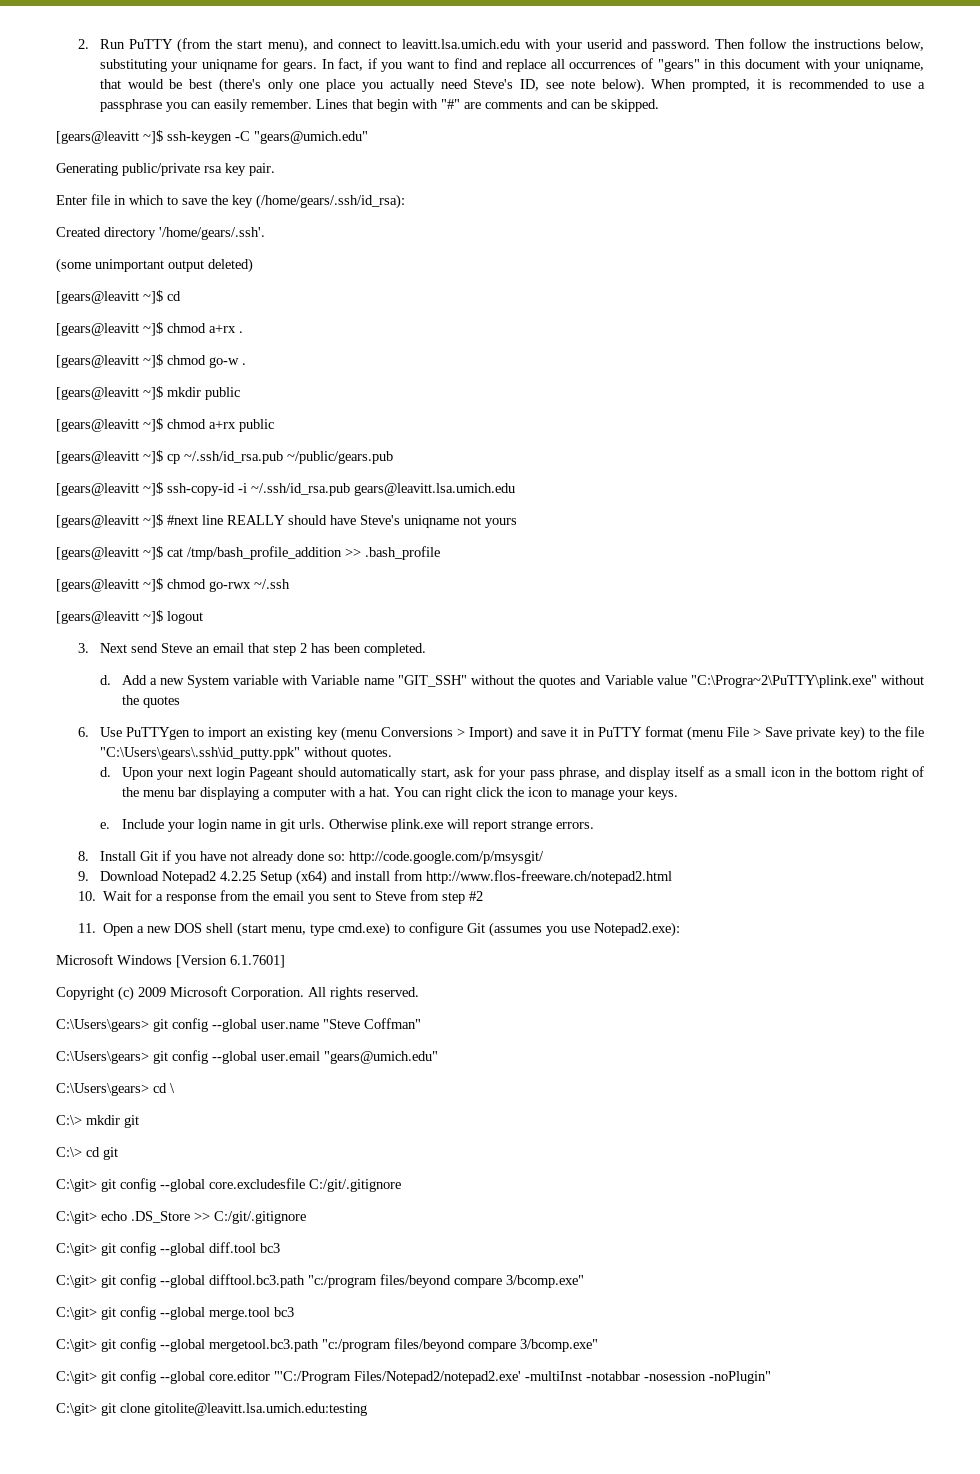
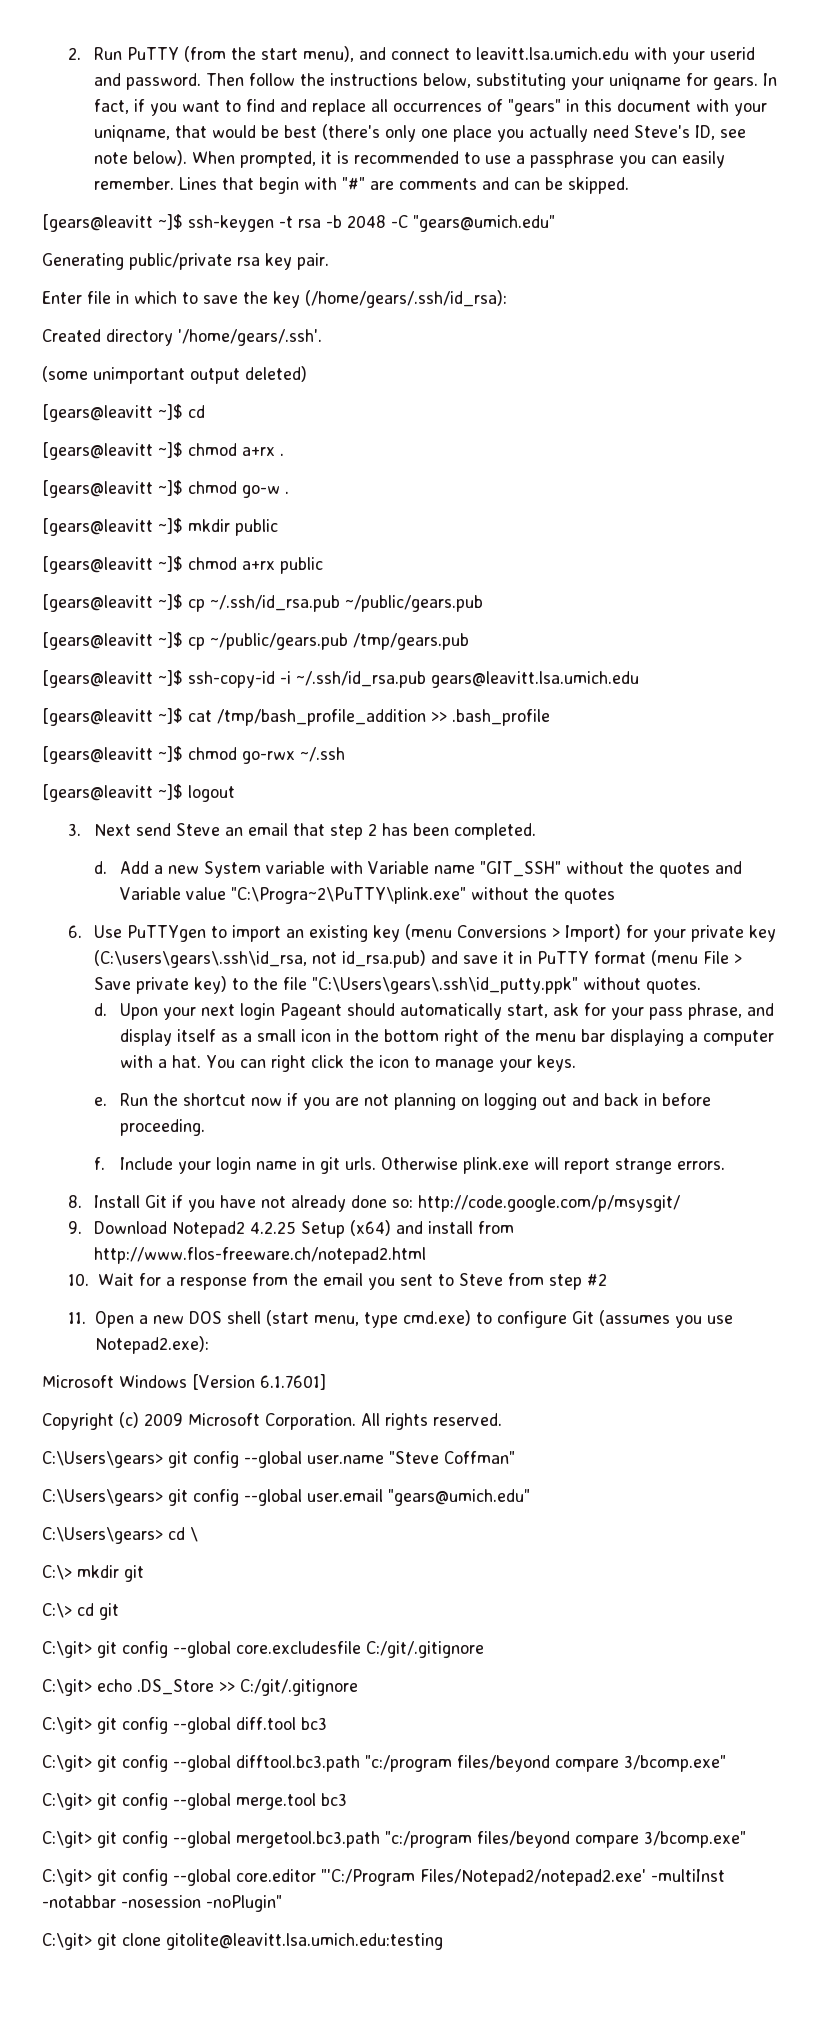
(232, 137) none -> [279,215,386,228] -t rsa -b 2048
(393, 457) none -> [42,632,469,650] // [gears@leavitt ~]$ cp ~/public/gears.pub /tmp/gears.pub
[56,514,517,528] // [gears@leavitt ~]$ #next line REALLY should have Steve's uniqname not yours -> (639, 679) none
(514, 733) none -> [626,925,777,942] [94,950,427,968] for your private key (C:\users\gears\.ssh\id_rsa, not id_rsa.pub)
(110, 825) none -> [120,1093,712,1110] [120,1119,206,1136] [94,1157,106,1170] Run the shortcut now if you are not planning on logging out and back in before proceeding. // f.

